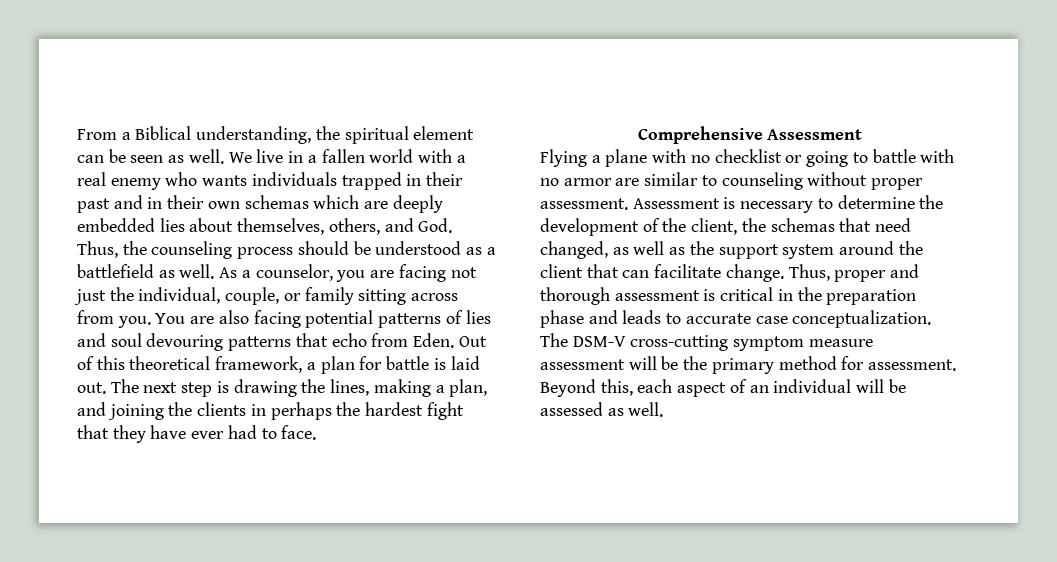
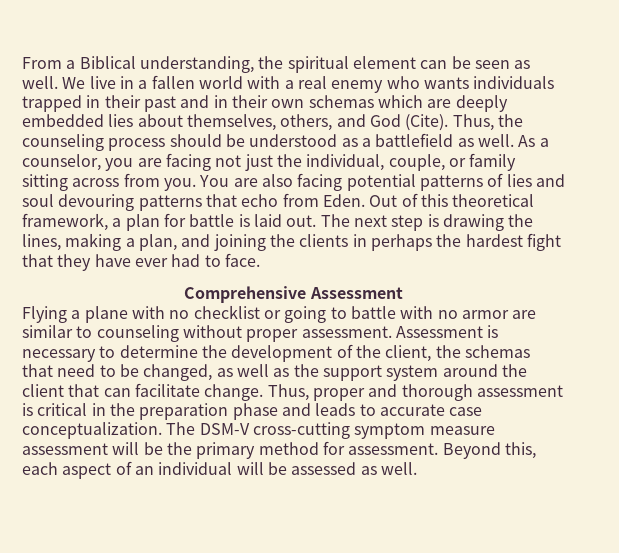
[418,218,453,233] God. -> [369,114,449,131] God (Cite).
(912, 225) none -> [99,364,139,377] to be

